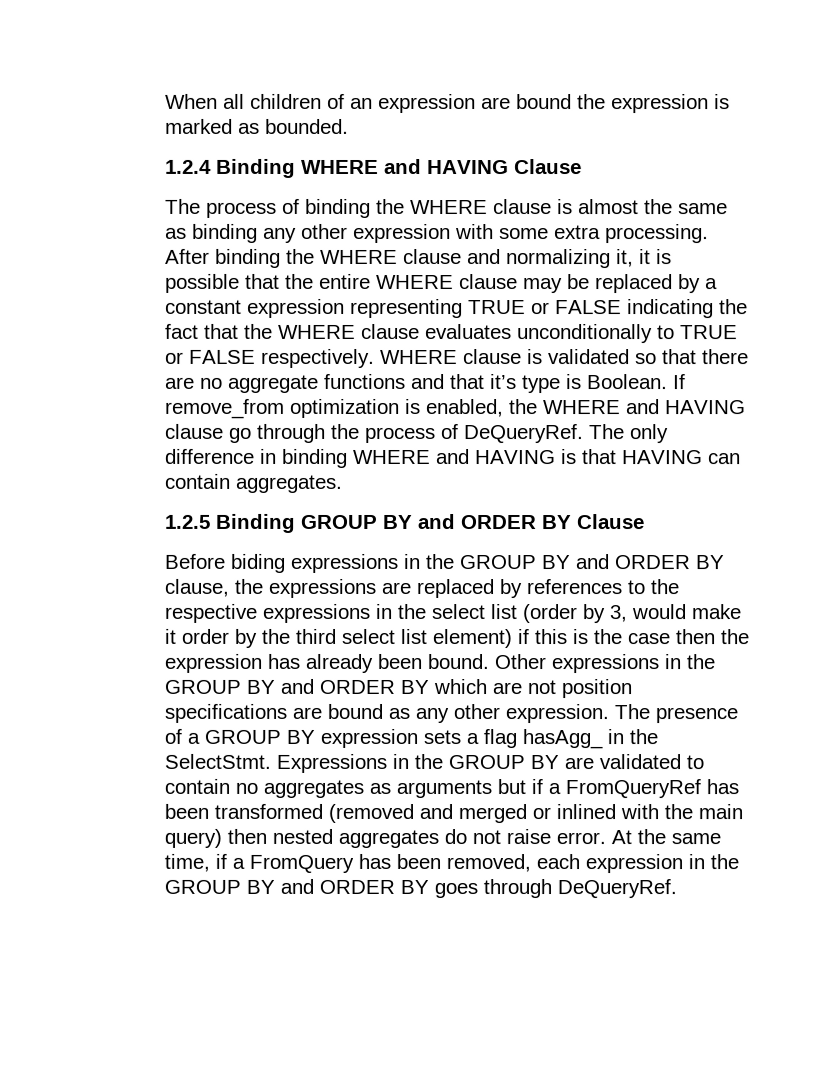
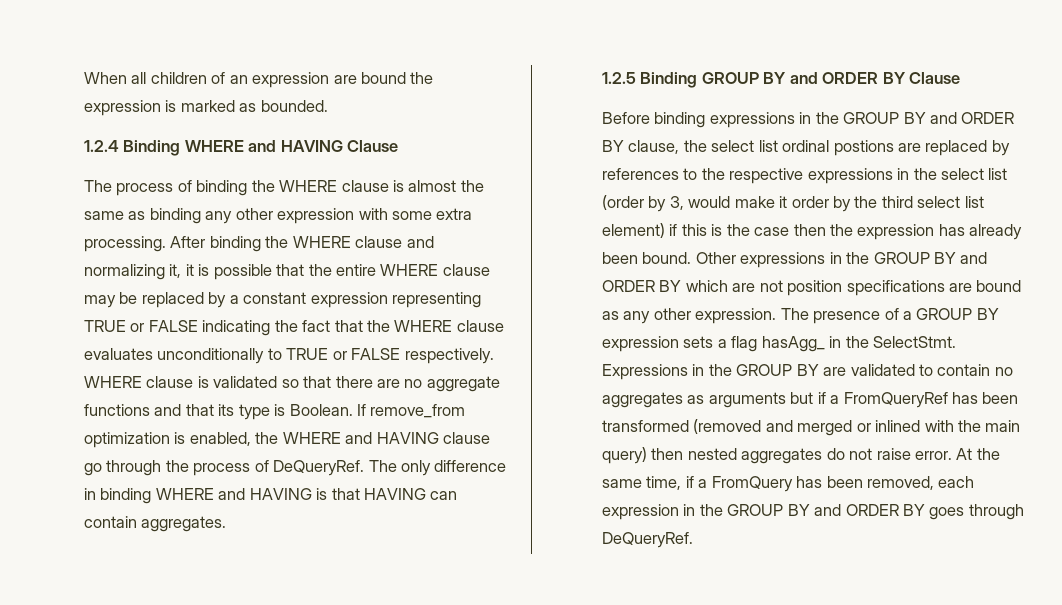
[490,374,518,390] it’s -> [218,404,235,416] its
[230,553,286,573] biding -> [654,112,706,128] binding
[268,578,377,598] expressions -> [711,140,894,156] select list ordinal postions

